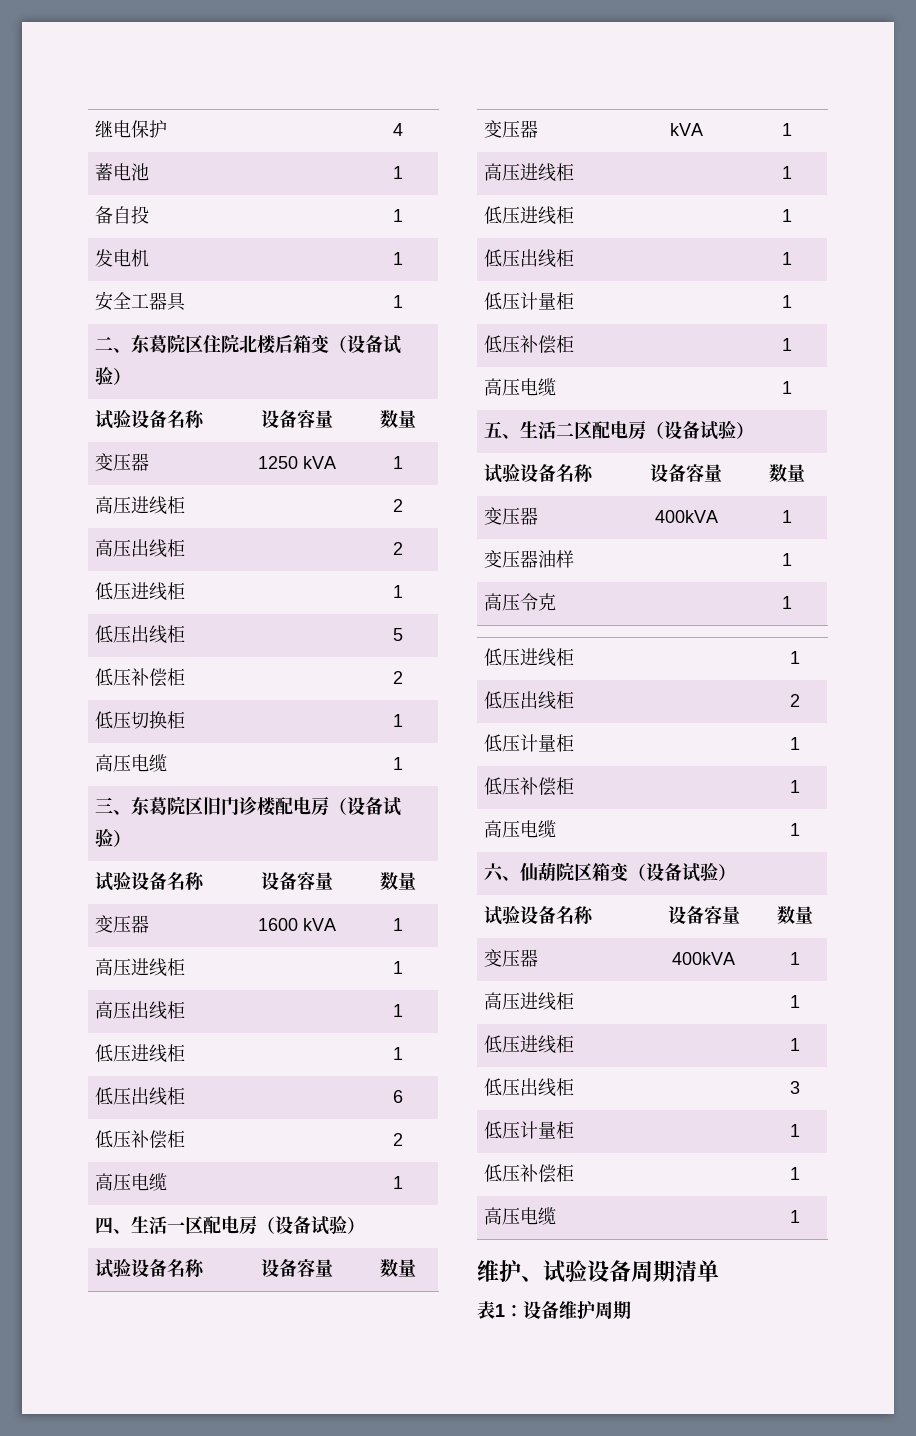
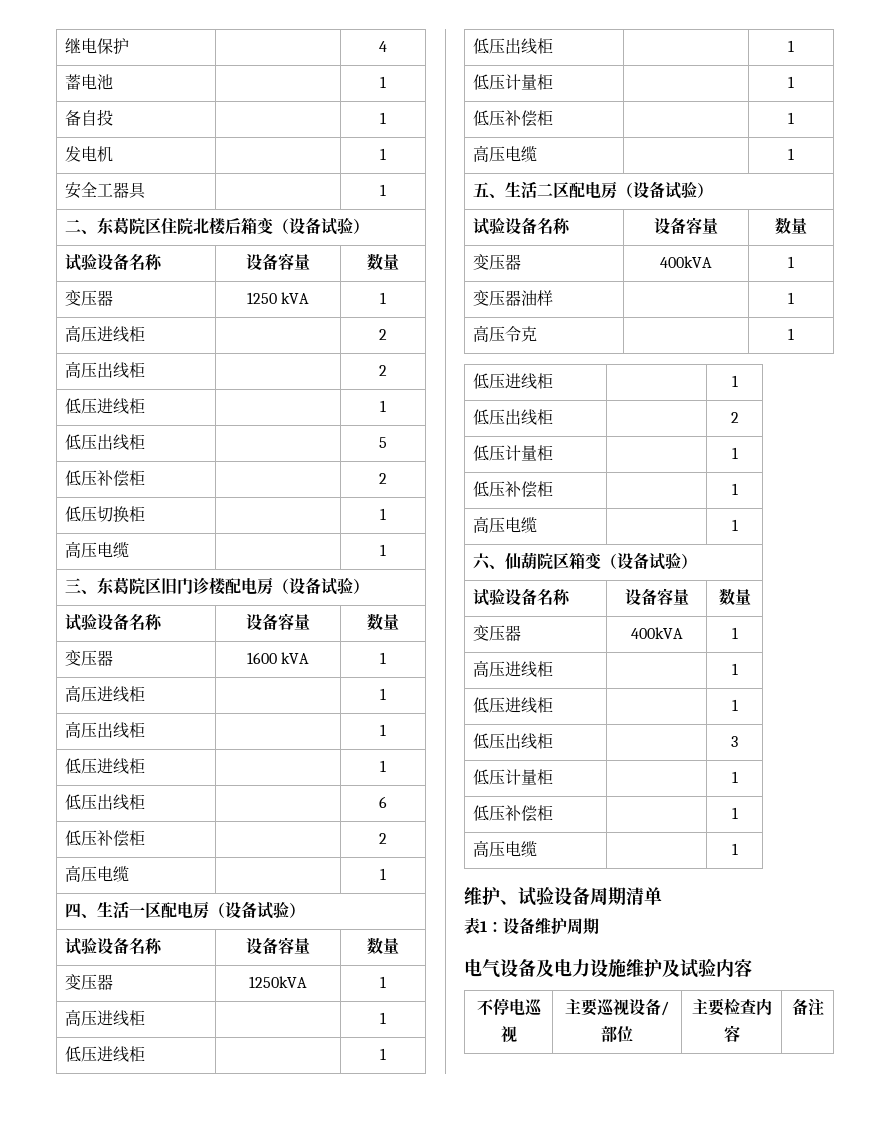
[669,123,703,136] kVA -> [249,976,307,988] 1250kVA
(631, 1310) none -> [464,958,752,978] [476,998,543,1016] [500,1026,517,1042] [565,998,669,1016] [601,1026,633,1042] [691,998,772,1016] [723,1025,740,1042] [791,998,824,1016] // 电气设备及电力设施维护及试验内容 // 不停电巡视 | 主要巡视设备/部位 | 主要检查内容 | 备注

